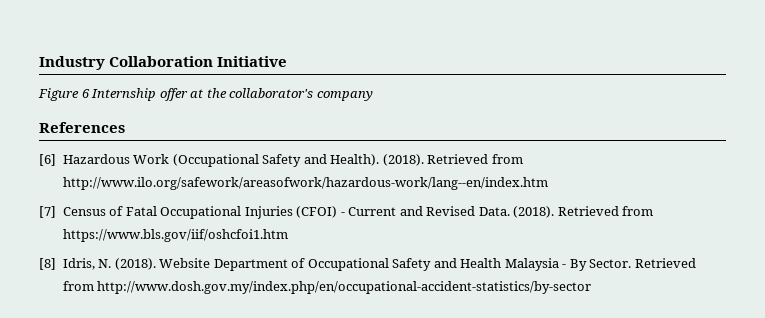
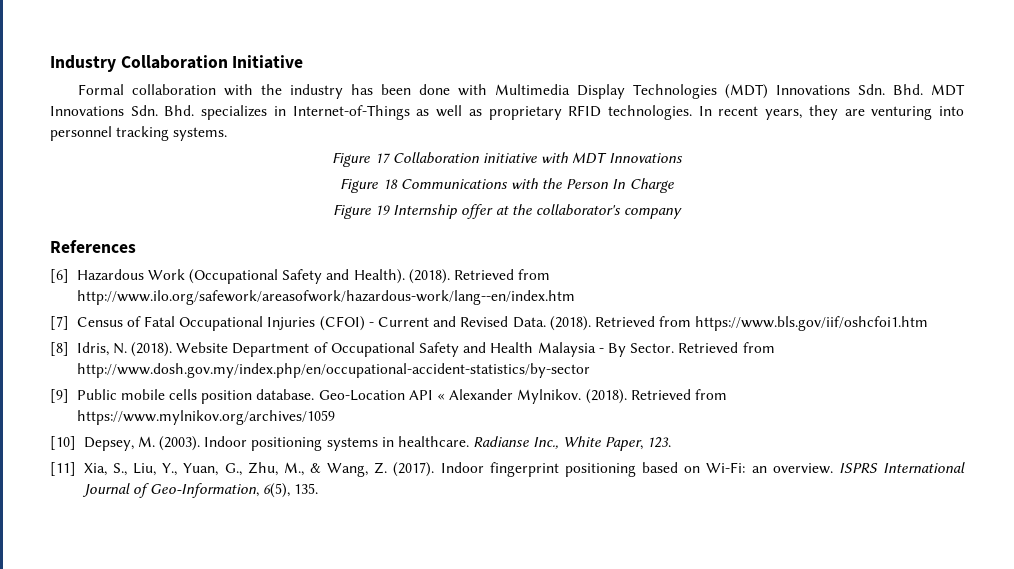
[38,88,90,101] Figure 6 -> [78,84,966,99] [50,105,964,120] [50,126,228,141] [332,152,683,167] [340,178,674,193] [332,204,391,219] Formal collaboration with the industry has been done with Multimedia Display Technologies (MDT) Innovations Sdn. Bhd. MDT Innovations Sdn. Bhd. specializes in Internet-of-Things as well as proprietary RFID technologies. In recent years, they are venturing into personnel tracking systems. // Figure 17 Collaboration initiative with MDT Innovations // Figure 18 Communications with the Person In Charge // Figure 19
(592, 287) none -> [50,389,727,404] [76,410,335,425] [50,436,671,451] [50,462,966,477] [81,483,319,498] // [9] Public mobile cells position database. Geo-Location API « Alexander Mylnikov. (2018). Retrieved from https://www.mylnikov.org/archives/1059 // [10] Depsey, M. (2003). Indoor positioning systems in healthcare. Radianse Inc., White Paper, 123. // [11] Xia, S., Liu, Y., Yuan, G., Zhu, M., & Wang, Z. (2017). Indoor fingerprint positioning based on Wi-Fi: an overview. ISPRS International Journal of Geo-Information, 6(5), 135.

